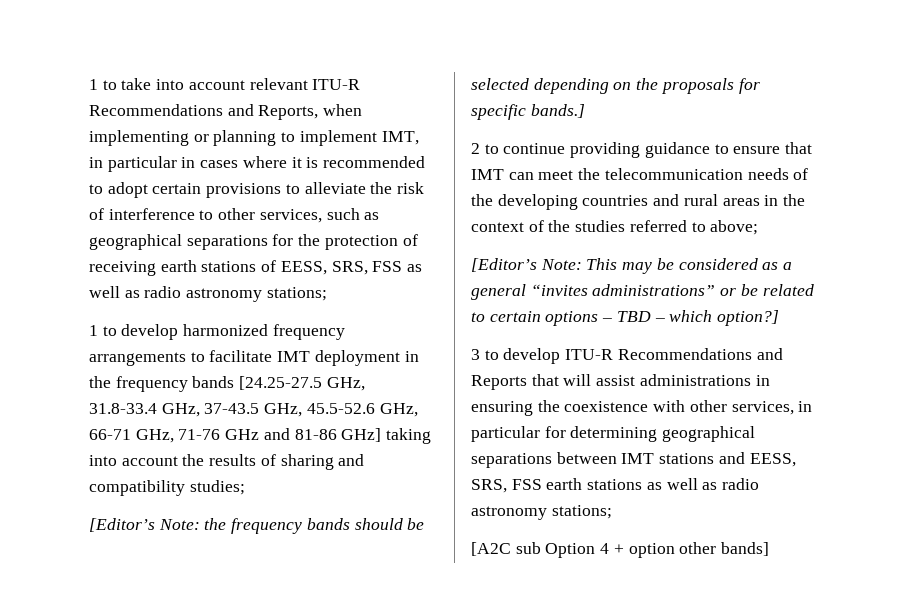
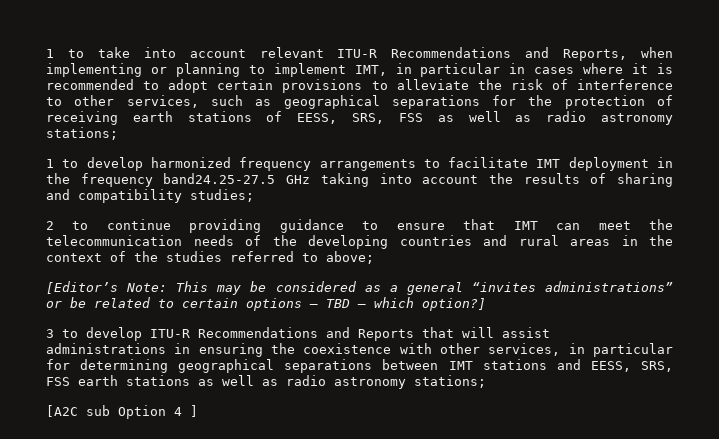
[192,376,365,391] [89,403,418,417] [89,428,382,443] bands [24.25-27.5 GHz, 31.8-33.4 GHz, 37-43.5 GHz, 45.5-52.6 GHz, 66-71 GHz, 71-76 GHz and 81-86 GHz] -> [163,173,311,184] band24.25-27.5 GHz
[89,518,425,534] [471,78,760,94] [471,104,585,120] // [Editor’s Note: the frequency bands should be selected depending on the proposals for specific bands.] -> (254, 195) none
[613,542,770,558] + option other bands] -> [190,405,198,417] ]

